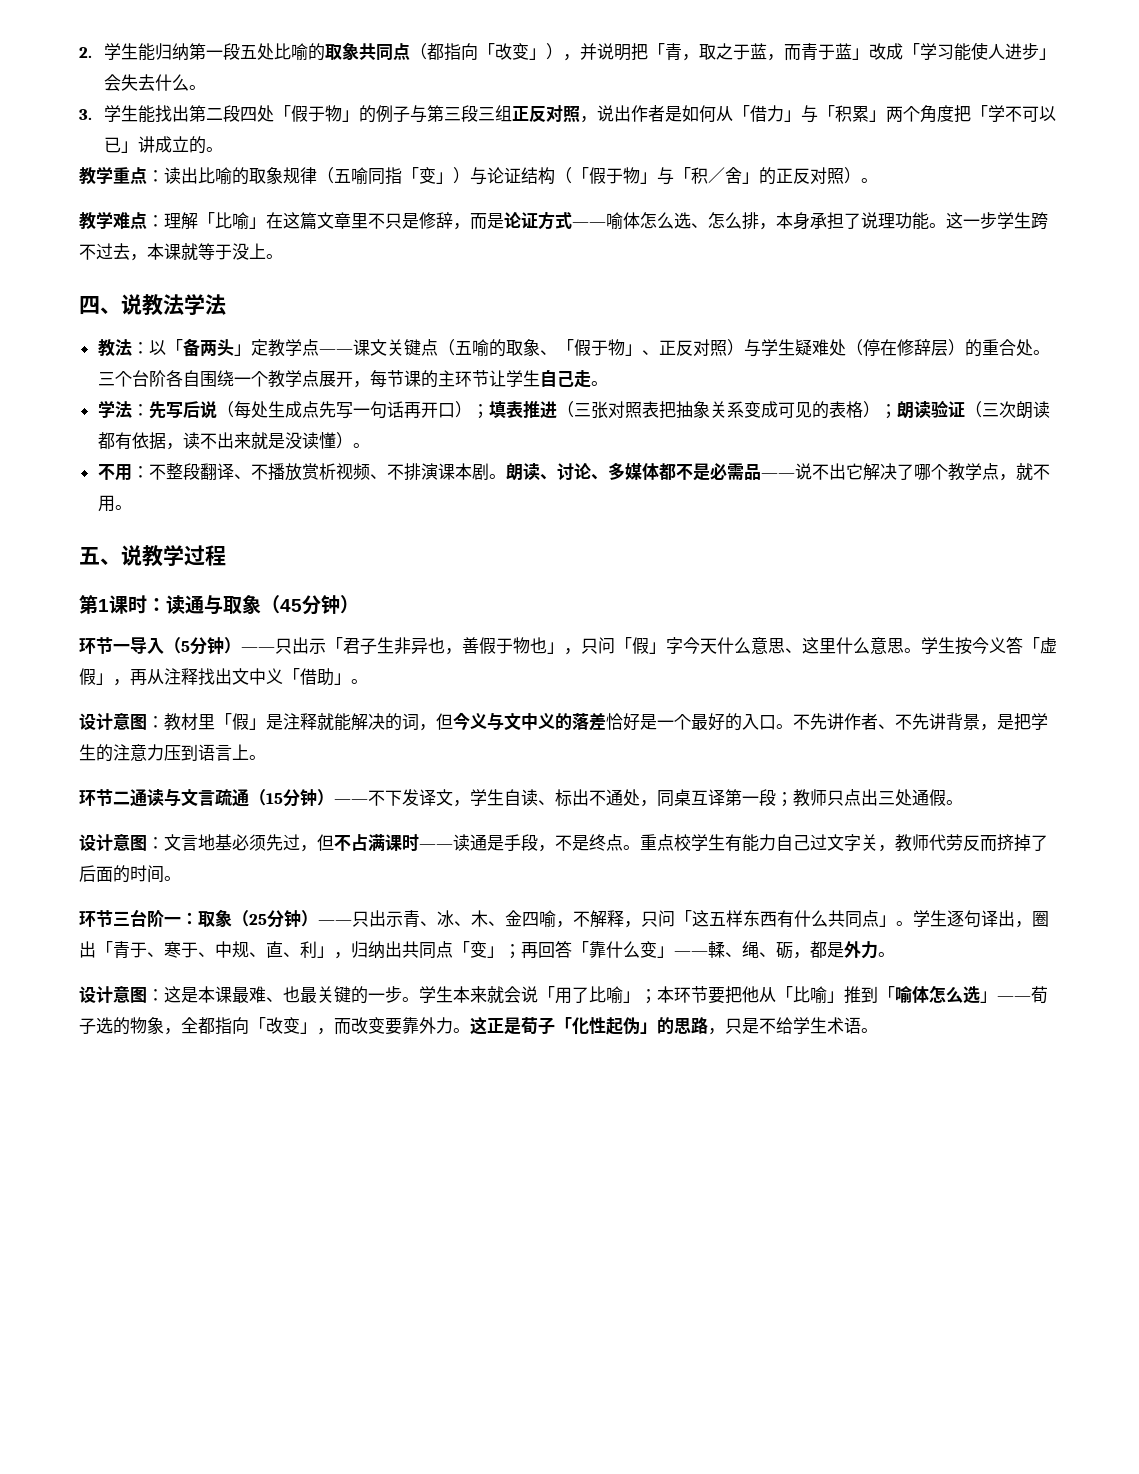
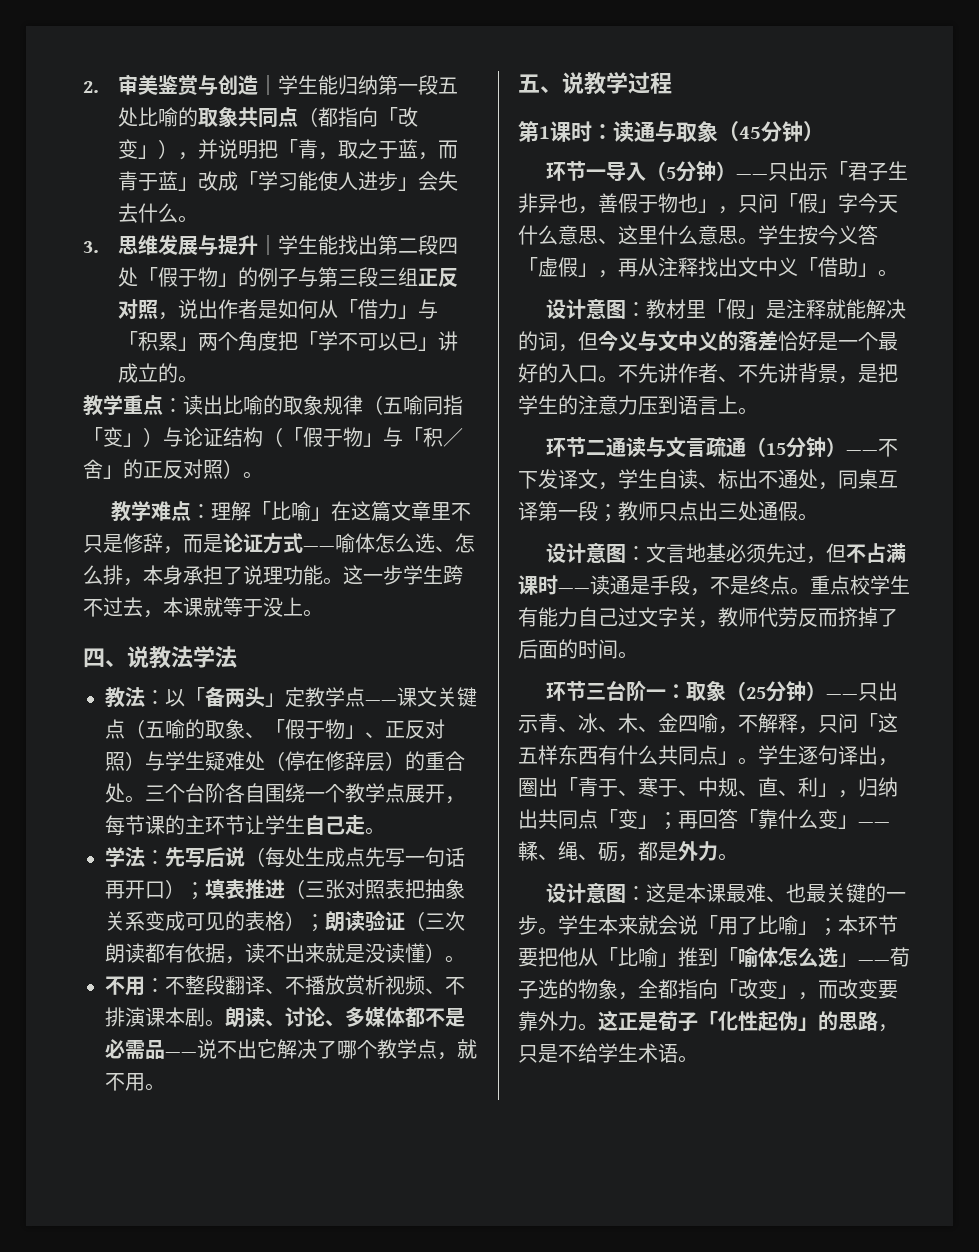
(92, 52) none -> [118,74,279,96] 审美鉴赏与创造｜
(92, 114) none -> [118,235,279,256] 思维发展与提升｜

